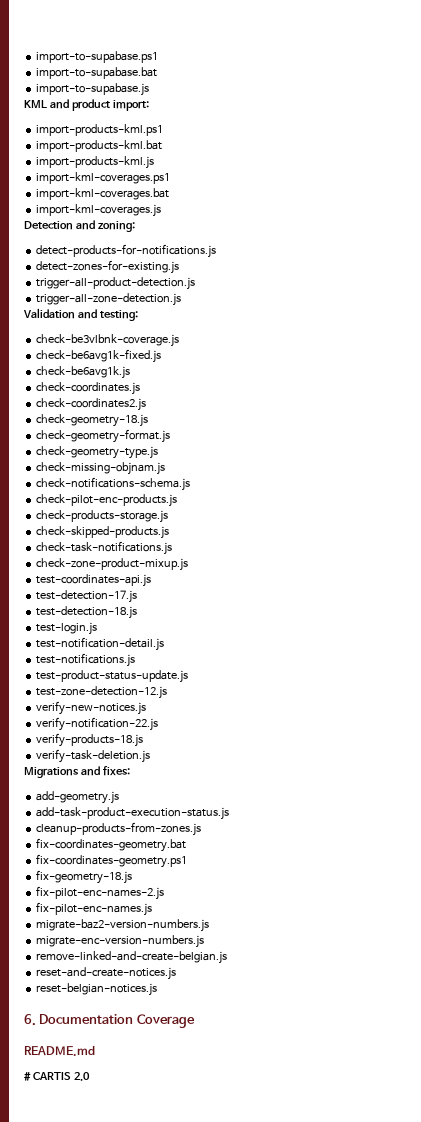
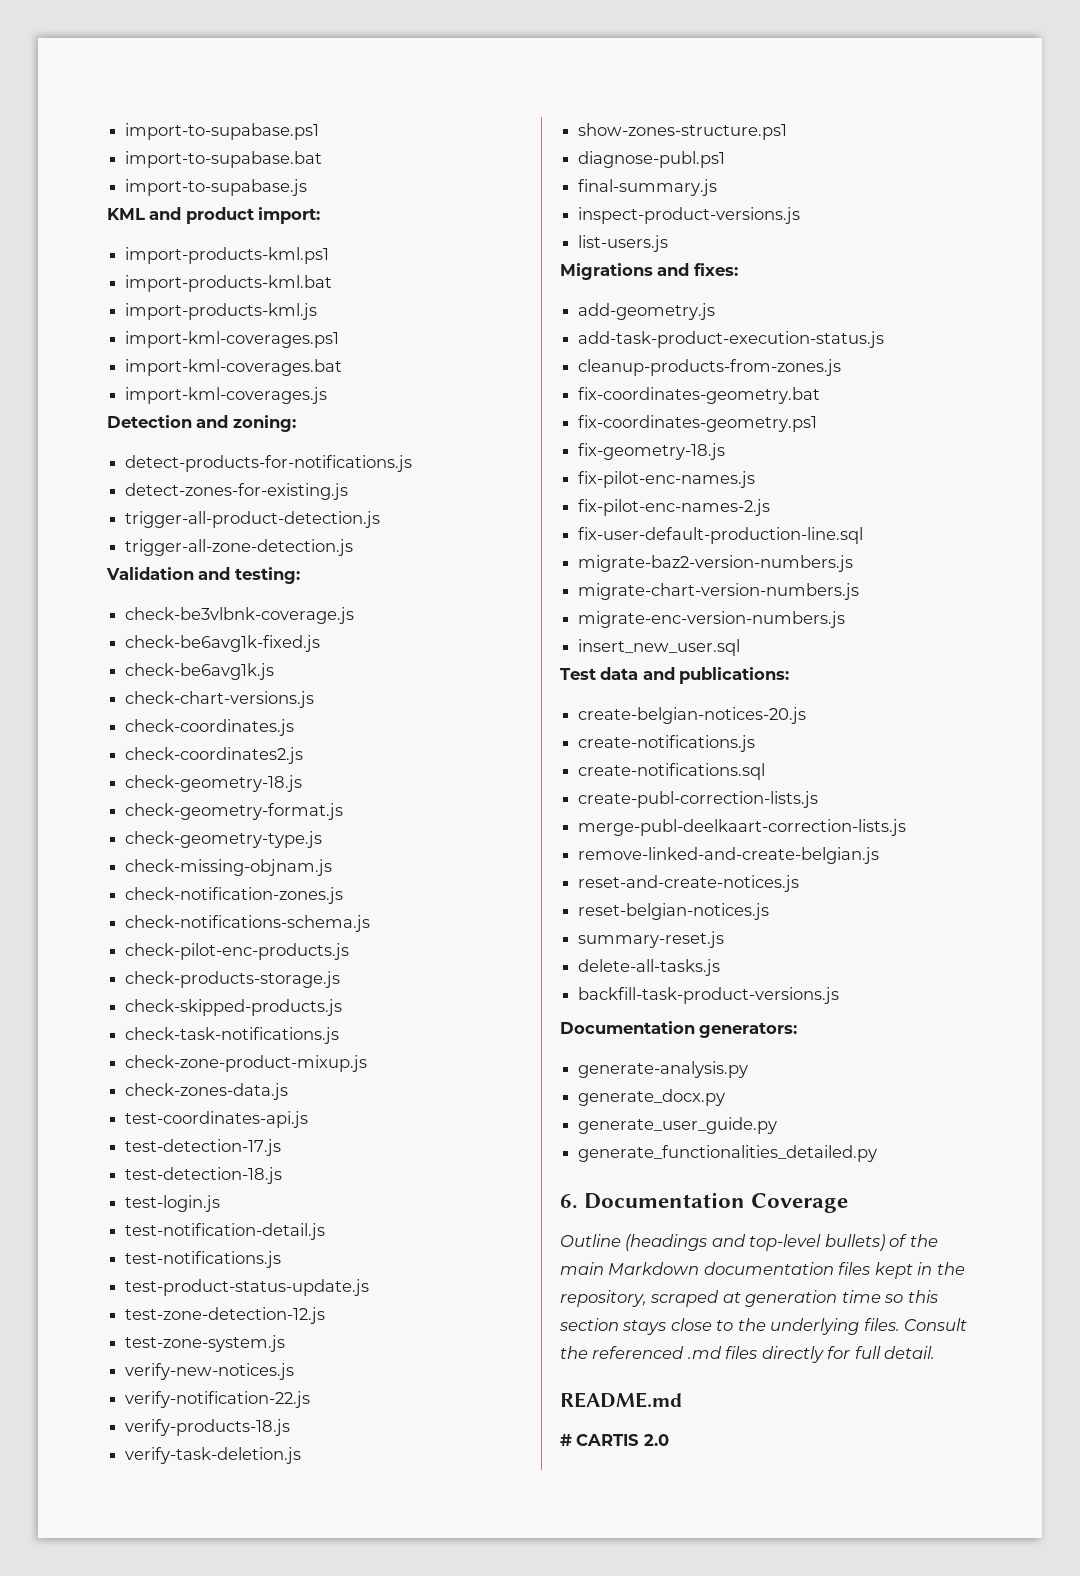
(131, 372) none -> [125,691,315,708] // check-chart-versions.js
(166, 468) none -> [125,887,344,904] // check-notification-zones.js
(189, 564) none -> [125,1083,289,1100] // check-zones-data.js
(168, 692) none -> [125,1335,286,1352] // test-zone-system.js
(151, 756) none -> [578,123,788,140] [578,151,726,168] [578,179,718,196] [578,207,801,224] [578,235,669,252] // show-zones-structure.ps1 // diagnose-publ.ps1 // final-summary.js // inspect-product-versions.js // list-users.js
(133, 877) none -> [578,471,756,488] // fix-pilot-enc-names.js
[36,902,153,916] fix-pilot-enc-names.js -> [578,527,864,544] fix-user-default-production-line.sql
(210, 925) none -> [578,583,860,600] // migrate-chart-version-numbers.js
[36,951,228,964] [36,967,177,980] [36,983,158,996] [24,1014,195,1028] remove-linked-and-create-belgian.js // reset-and-create-notices.js // reset-belgian-notices.js // 6. Documentation Coverage -> [578,639,741,656] [560,667,790,684] [578,707,807,724] [578,735,756,752] [578,763,766,780] [578,791,819,808] [578,819,907,836] [578,847,880,864] [578,875,800,892] [578,903,770,920] [578,931,725,948] [578,959,721,976] [578,987,840,1004] [560,1021,798,1038] [578,1061,749,1078] [578,1089,726,1106] [578,1117,778,1134] [578,1145,878,1162] [560,1192,849,1213] [560,1234,938,1251] [560,1262,965,1279] [560,1290,938,1307] [559,1318,968,1335] [560,1346,936,1363] insert_new_user.sql // Test data and publications: // create-belgian-notices-20.js // create-notifications.js // create-notifications.sql // create-publ-correction-lists.js // merge-publ-deelkaart-correction-lists.js // remove-linked-and-create-belgian.js // reset-and-create-notices.js // reset-belgian-notices.js // summary-reset.js // delete-all-tasks.js // backfill-task-product-versions.js // Documentation generators: // generate-analysis.py // generate_docx.py // generate_user_guide.py // generate_functionalities_detailed.py // 6. Documentation Coverage // Outline (headings and top-level bullets) of the main Markdown documentation files kept in the repository, scraped at generation time so this section stays close to the underlying files. Consult the referenced .md files directly for full detail.

